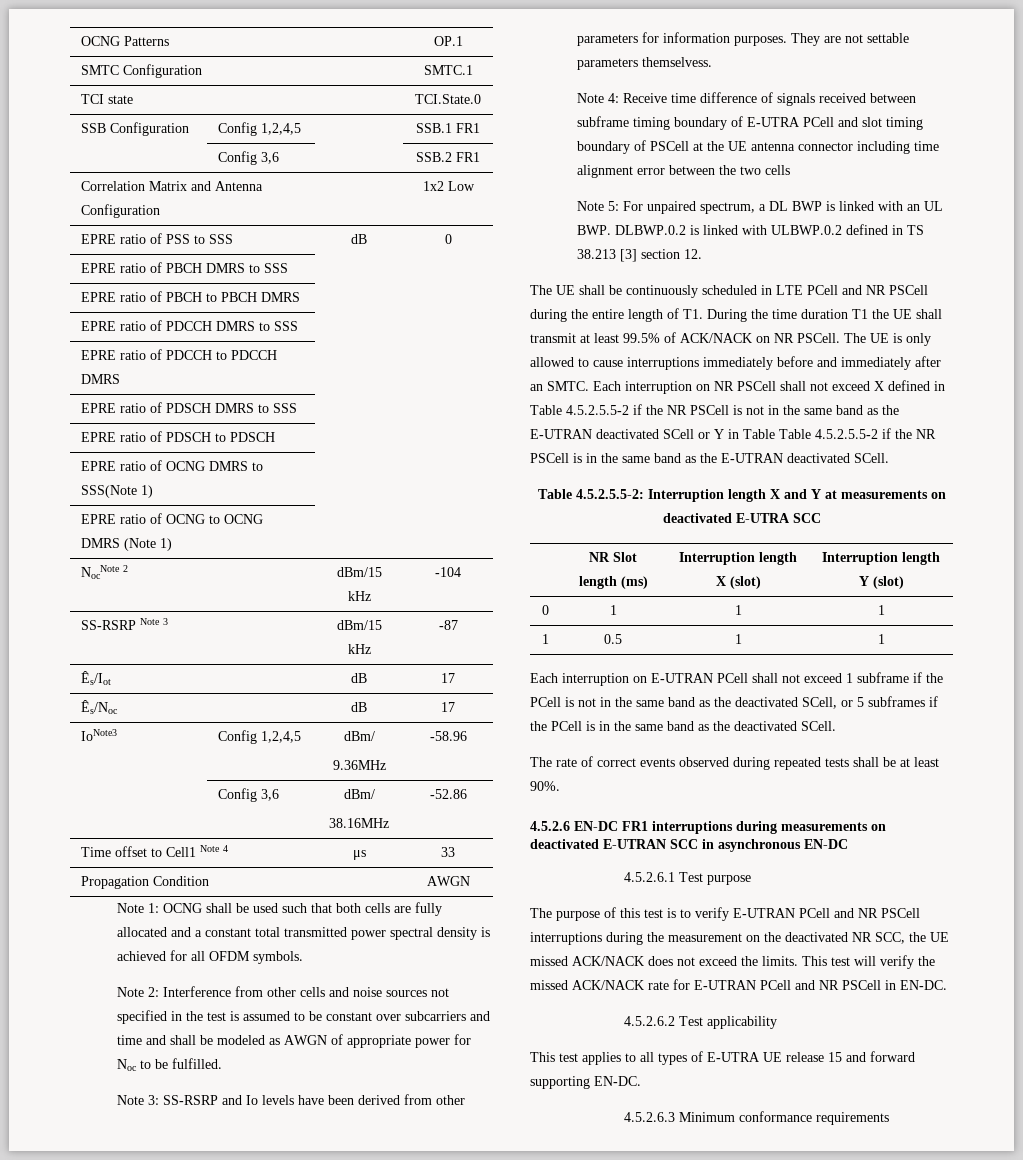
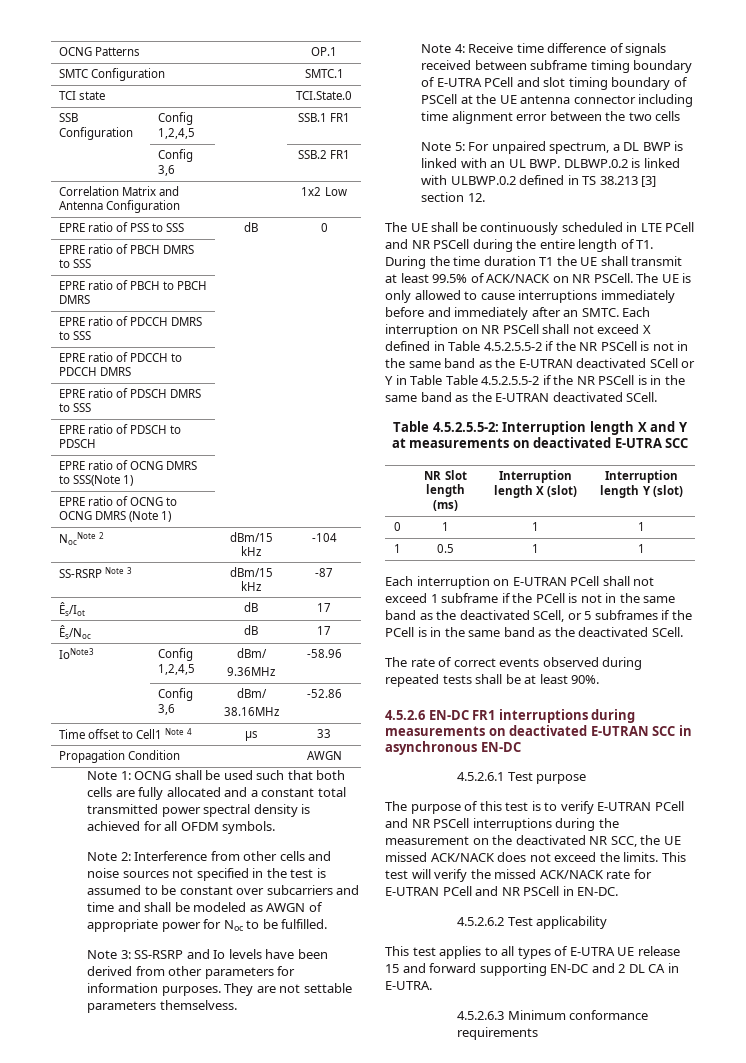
[594,1076,641,1086] EN-DC. -> [550,963,679,973] [385,981,432,990] EN-DC and 2 DL CA in E-UTRA.

